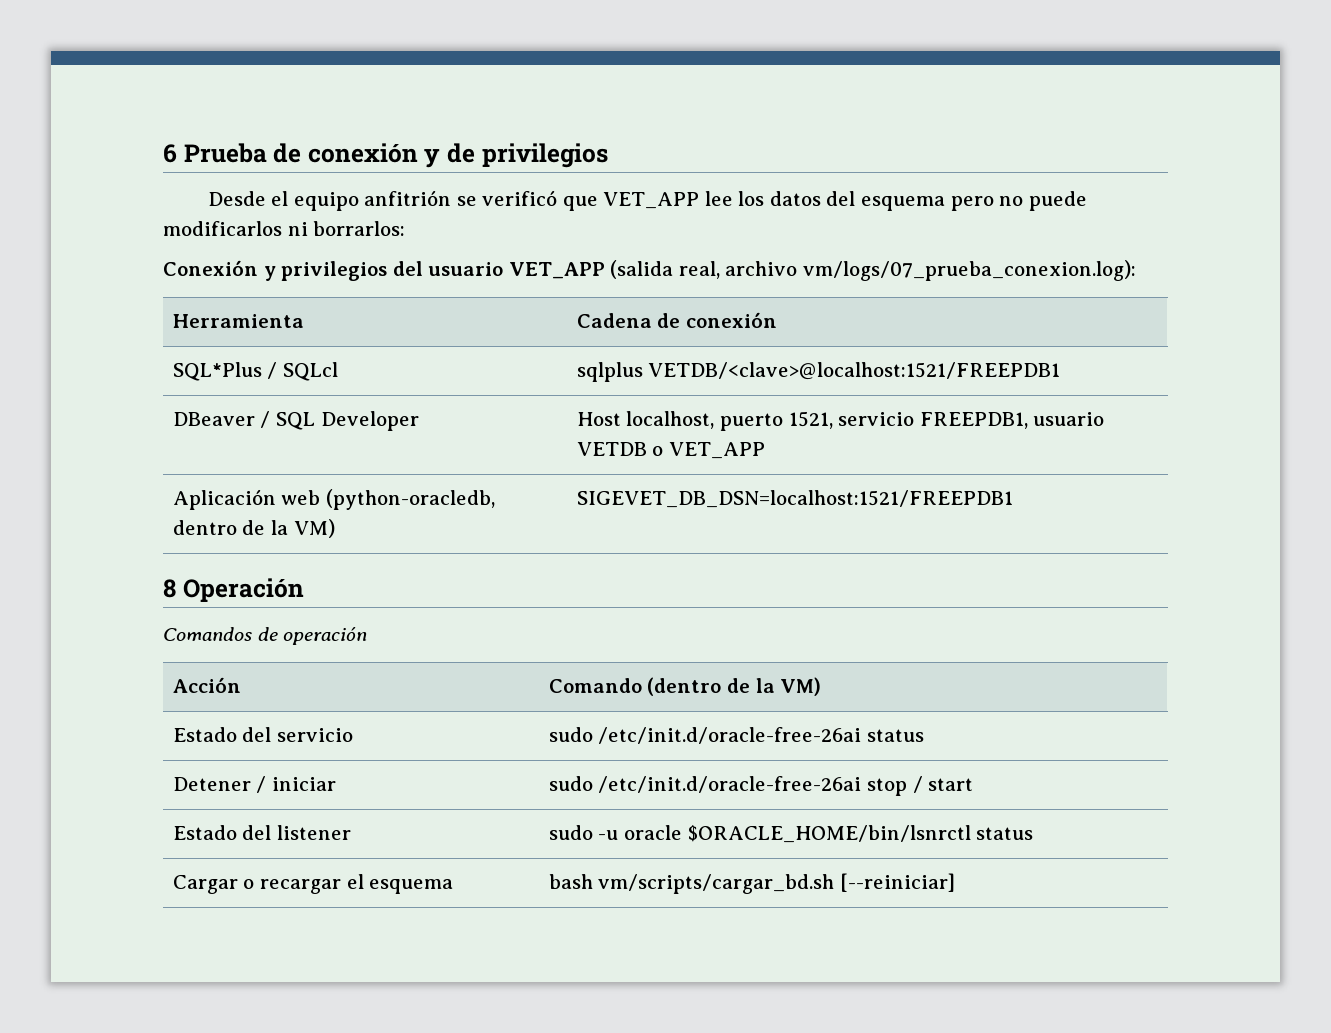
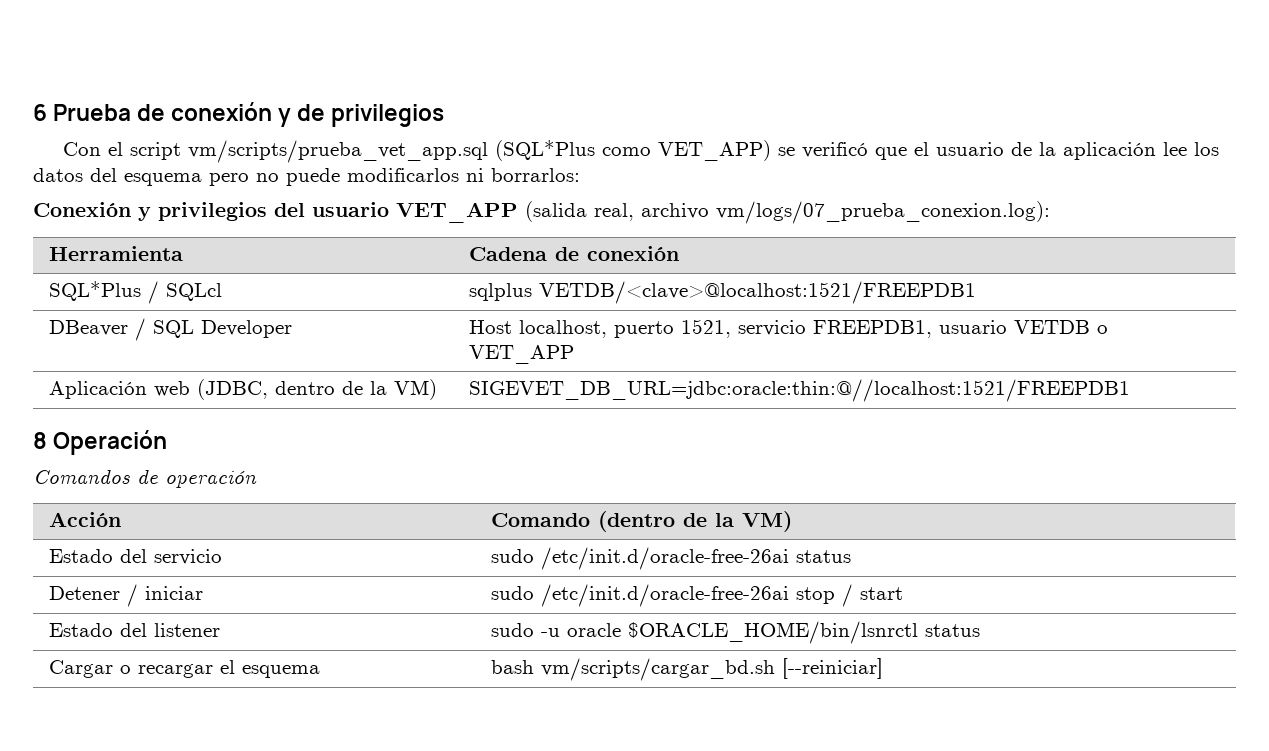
[207,190,700,211] Desde el equipo anfitrión se verificó que VET_APP -> [63,140,1157,163] Con el script vm/scripts/prueba_vet_app.sql (SQL*Plus como VET_APP) se verificó que el usuario de la aplicación
[326,489,496,510] (python-oracledb, -> [197,379,269,400] (JDBC,
[576,490,1013,508] SIGEVET_DB_DSN=localhost:1521/FREEPDB1 -> [469,379,1131,402] SIGEVET_DB_URL=jdbc:oracle:thin:@//localhost:1521/FREEPDB1

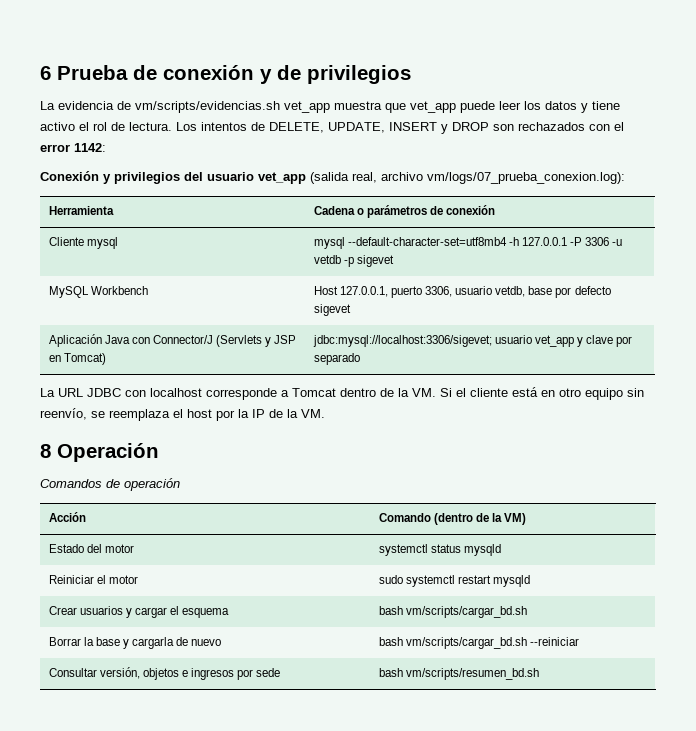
[63,140,1220,163] [33,168,580,186] Con el script vm/scripts/prueba_vet_app.sql (SQL*Plus como VET_APP) se verificó que el usuario de la aplicación lee los datos del esquema pero no puede modificarlos ni borrarlos: -> [40,101,620,113] [40,122,624,134] [40,143,106,152] La evidencia de vm/scripts/evidencias.sh vet_app muestra que vet_app puede leer los datos y tiene activo el rol de lectura. Los intentos de DELETE, UPDATE, INSERT y DROP son rechazados con el error 1142:
[396,202,518,223] VET_APP -> [258,172,306,184] vet_app
(548, 254) none -> [356,205,427,218] o parámetros
[49,281,223,304] [469,281,977,304] [49,318,293,341] [469,319,1109,338] [469,345,575,364] [49,379,438,400] [469,379,1131,402] SQL*Plus / SQLcl | sqlplus VETDB/<clave>@localhost:1521/FREEPDB1 // DBeaver / SQL Developer | Host localhost, puerto 1521, servicio FREEPDB1, usuario VETDB o VET_APP // Aplicación web (JDBC, dentro de la VM) | SIGEVET_DB_URL=jdbc:oracle:thin:@//localhost:1521/FREEPDB1 -> [48,237,118,249] [313,237,623,249] [313,255,394,267] [48,286,148,298] [313,286,611,298] [313,304,351,316] [48,334,297,347] [48,353,106,365] [312,335,633,347] [313,353,360,365] [40,387,644,400] [40,408,325,421] Cliente mysql | mysql --default-character-set=utf8mb4 -h 127.0.0.1 -P 3306 -u vetdb -p sigevet // MySQL Workbench | Host 127.0.0.1, puerto 3306, usuario vetdb, base por defecto sigevet // Aplicación Java con Connector/J (Servlets y JSP en Tomcat) | jdbc:mysql://localhost:3306/sigevet; usuario vet_app y clave por separado // La URL JDBC con localhost corresponde a Tomcat dentro de la VM. Si el cliente está en otro equipo sin reenvío, se reemplaza el host por la IP de la VM.
[154,549,223,565] [491,547,852,570] [49,584,204,607] [491,584,904,607] [49,623,221,637] [491,621,981,644] [49,660,321,678] [491,658,884,681] servicio | sudo /etc/init.d/oracle-free-26ai status // Detener / iniciar | sudo /etc/init.d/oracle-free-26ai stop / start // Estado del listener | sudo -u oracle $ORACLE_HOME/bin/lsnrctl status // Cargar o recargar el esquema | bash vm/scripts/cargar_bd.sh [--reiniciar] -> [104,544,134,553] [378,544,501,556] [48,575,138,584] [378,575,530,587] [48,606,230,618] [378,606,527,618] [48,637,222,649] [378,637,579,649] [48,667,281,680] [378,668,539,680] motor | systemctl status mysqld // Reiniciar el motor | sudo systemctl restart mysqld // Crear usuarios y cargar el esquema | bash vm/scripts/cargar_bd.sh // Borrar la base y cargarla de nuevo | bash vm/scripts/cargar_bd.sh --reiniciar // Consultar versión, objetos e ingresos por sede | bash vm/scripts/resumen_bd.sh

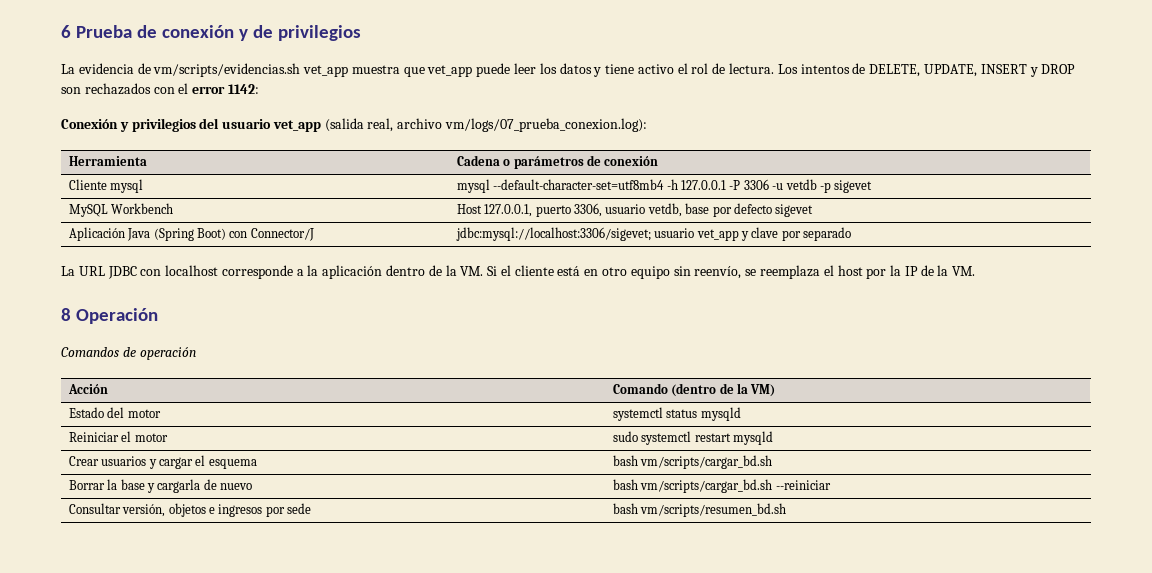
(130, 339) none -> [153,228,227,241] (Spring Boot)
[216,335,297,347] [48,353,106,365] (Servlets y JSP en Tomcat) -> (314, 234) none
[292,388,336,397] Tomcat -> [307,265,383,279] la aplicación

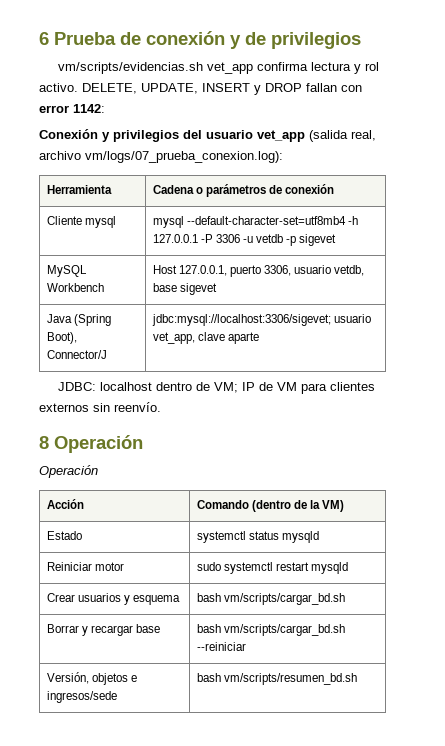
[61,63,866,77] La evidencia de vm/scripts/evidencias.sh vet_app muestra que vet_app puede leer los datos y tiene activo el rol de lectura. Los intentos de -> [58,62,380,74] [39,83,78,92] vm/scripts/evidencias.sh vet_app confirma lectura y rol activo.
[61,83,189,95] son rechazados con el -> [306,83,362,92] fallan con
[712,203,814,217] [68,227,125,241] por defecto sigevet // Aplicación -> [179,283,217,295] sigevet //
[197,228,248,240] Boot) con -> [46,332,77,344] Boot),
[696,227,852,241] [61,265,976,279] vet_app y clave por separado // La URL JDBC con localhost corresponde a la aplicación dentro de la VM. Si el cliente está en otro equipo sin reenvío, se reemplaza el host por la IP de la VM. -> [152,332,259,344] [58,382,376,394] [39,402,161,412] vet_app, clave aparte // JDBC: localhost dentro de VM; IP de VM para clientes externos sin reenvío.
[61,347,196,360] Comandos de operación -> [39,465,98,478] Operación
[107,407,161,418] del motor -> (82, 535) none
[121,431,132,442] el -> (92, 566) none
[159,455,206,469] cargar el -> (130, 600) none
[107,479,253,493] la base y cargarla de nuevo -> [81,624,161,636] y recargar base
[68,503,312,517] Consultar versión, objetos e ingresos por sede -> [46,672,137,685] [46,691,117,703] Versión, objetos e ingresos/sede

